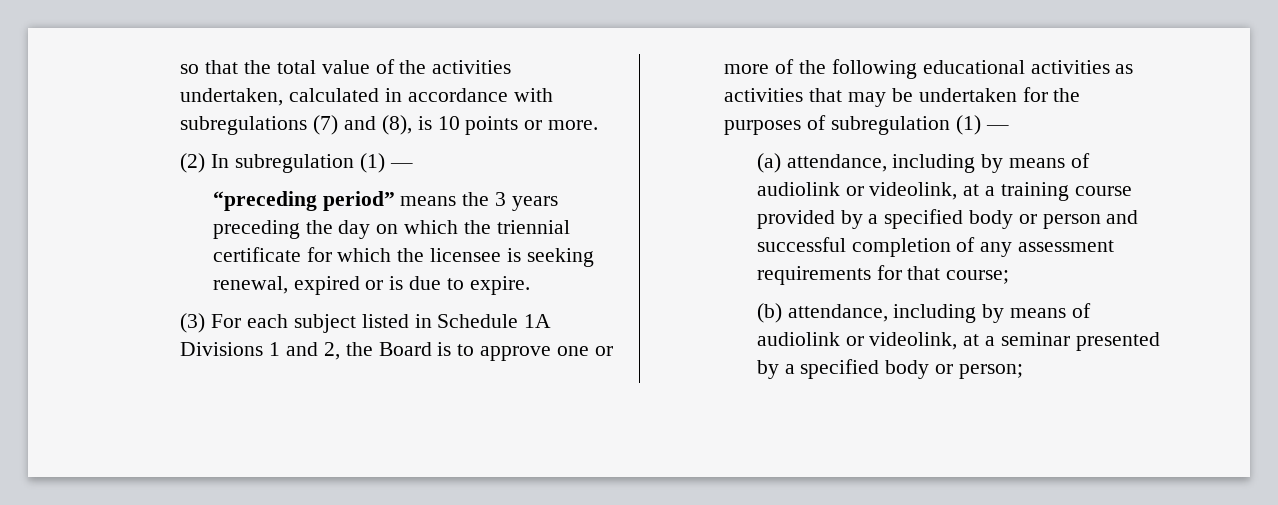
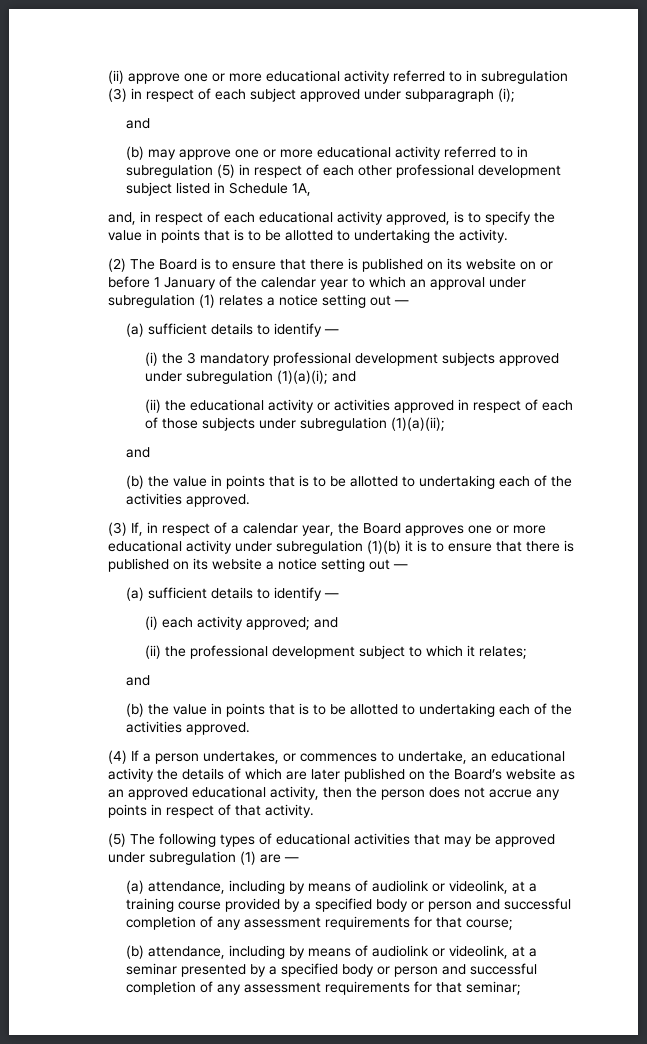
[180,59,512,74] [180,88,553,106] [180,115,598,135] [180,153,413,173] [212,191,558,211] [212,220,570,239] [212,247,594,267] [212,276,530,295] [180,313,552,333] [180,342,613,361] [724,59,1134,79] [724,87,1081,107] [724,115,981,135] so that the total value of the activities undertaken, calculated in accordance with subregulations (7) and (8), is 10 points or more. // (2) In subregulation (1) — // “preceding period” means the 3 years preceding the day on which the triennial certificate for which the licensee is seeking renewal, expired or is due to expire. // (3) For each subject listed in Schedule 1A Divisions 1 and 2, the Board is to approve one or more of the following educational activities as activities that may be undertaken for the purposes of subregulation (1) -> [107,70,568,84] [107,88,515,102] [126,118,151,129] [126,146,529,160] [126,164,562,178] [126,182,312,196] [107,211,555,225] [107,229,508,243] [107,258,553,272] [107,276,526,290] [107,294,409,308] [126,323,340,337] [144,352,559,366] [144,370,356,384] [144,399,573,413] [144,417,445,431] [126,447,151,458] [126,475,573,489] [126,493,251,507] [107,522,546,536] [107,540,574,554] [107,558,408,572] [126,587,340,601] [144,616,338,630] [144,645,527,659] [126,675,151,686] [126,703,573,717] [126,721,251,735] [107,750,565,764] [107,768,575,782] [107,786,560,800] [107,804,314,818] [107,833,555,847] [107,851,281,865] (ii) approve one or more educational activity referred to in subregulation (3) in respect of each subject approved under subparagraph (i); // and // (b) may approve one or more educational activity referred to in subregulation (5) in respect of each other professional development subject listed in Schedule 1A, // and, in respect of each educational activity approved, is to specify the value in points that is to be allotted to undertaking the activity. // (2) The Board is to ensure that there is published on its website on or before 1 January of the calendar year to which an approval under subregulation (1) relates a notice setting out — // (a) sufficient details to identify — // (i) the 3 mandatory professional development subjects approved under subregulation (1)(a)(i); and // (ii) the educational activity or activities approved in respect of each of those subjects under subregulation (1)(a)(ii); // and // (b) the value in points that is to be allotted to undertaking each of the activities approved. // (3) If, in respect of a calendar year, the Board approves one or more educational activity under subregulation (1)(b) it is to ensure that there is published on its website a notice setting out — // (a) sufficient details to identify — // (i) each activity approved; and // (ii) the professional development subject to which it relates; // and // (b) the value in points that is to be allotted to undertaking each of the activities approved. // (4) If a person undertakes, or commences to undertake, an educational activity the details of which are later published on the Board’s website as an approved educational activity, then the person does not accrue any points in respect of that activity. // (5) The following types of educational activities that may be approved under subregulation (1) are
[958,364,1023,379] person; -> [394,963,538,977] [126,981,522,995] person and successful completion of any assessment requirements for that seminar;

